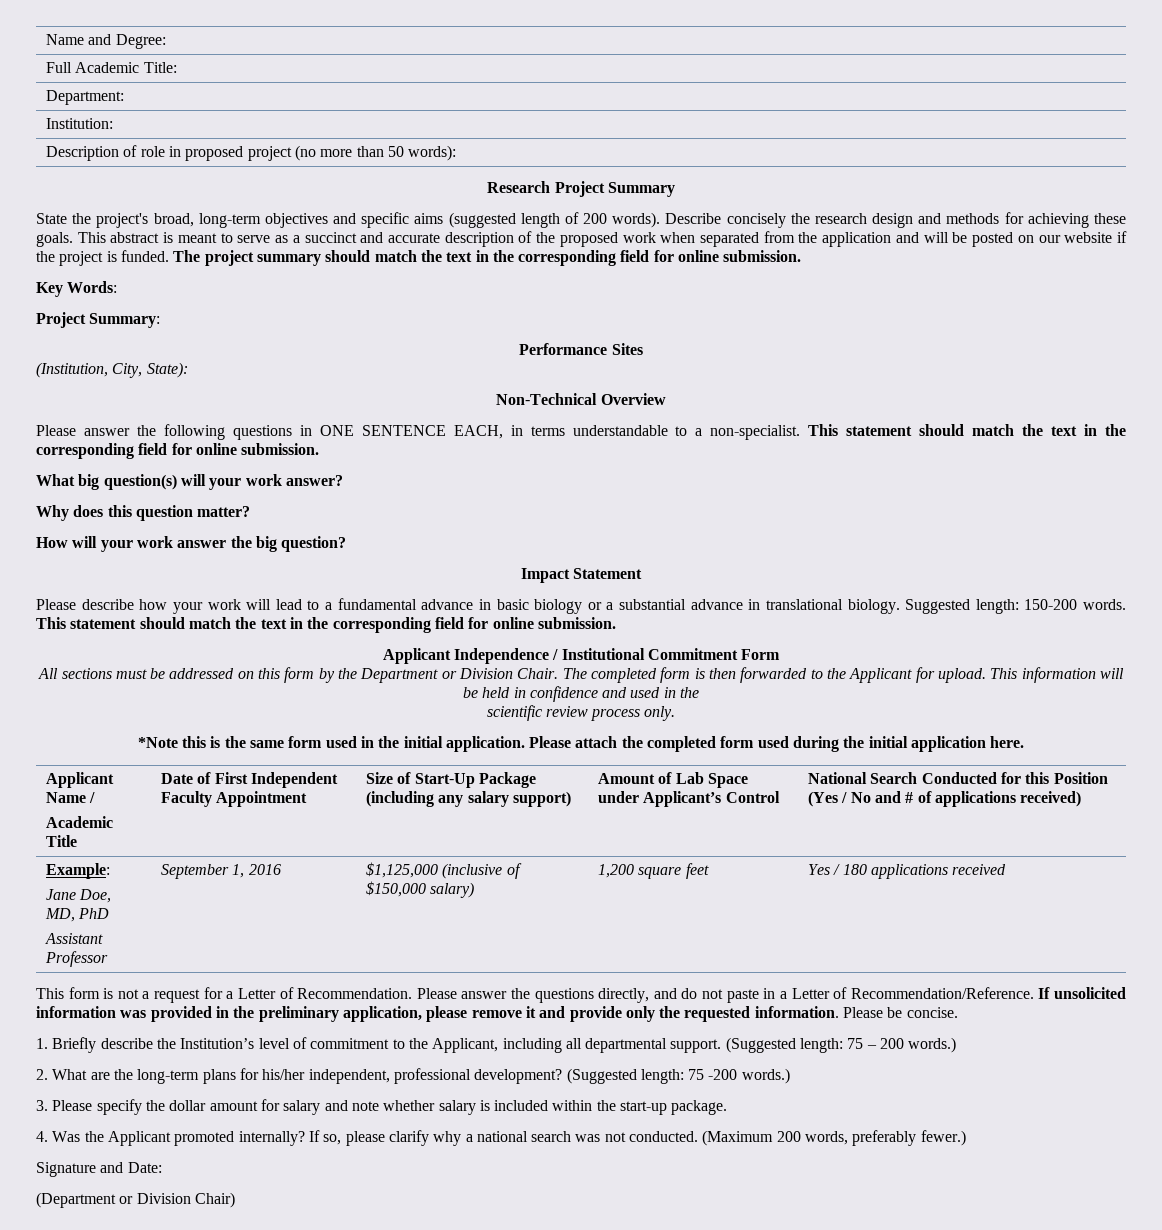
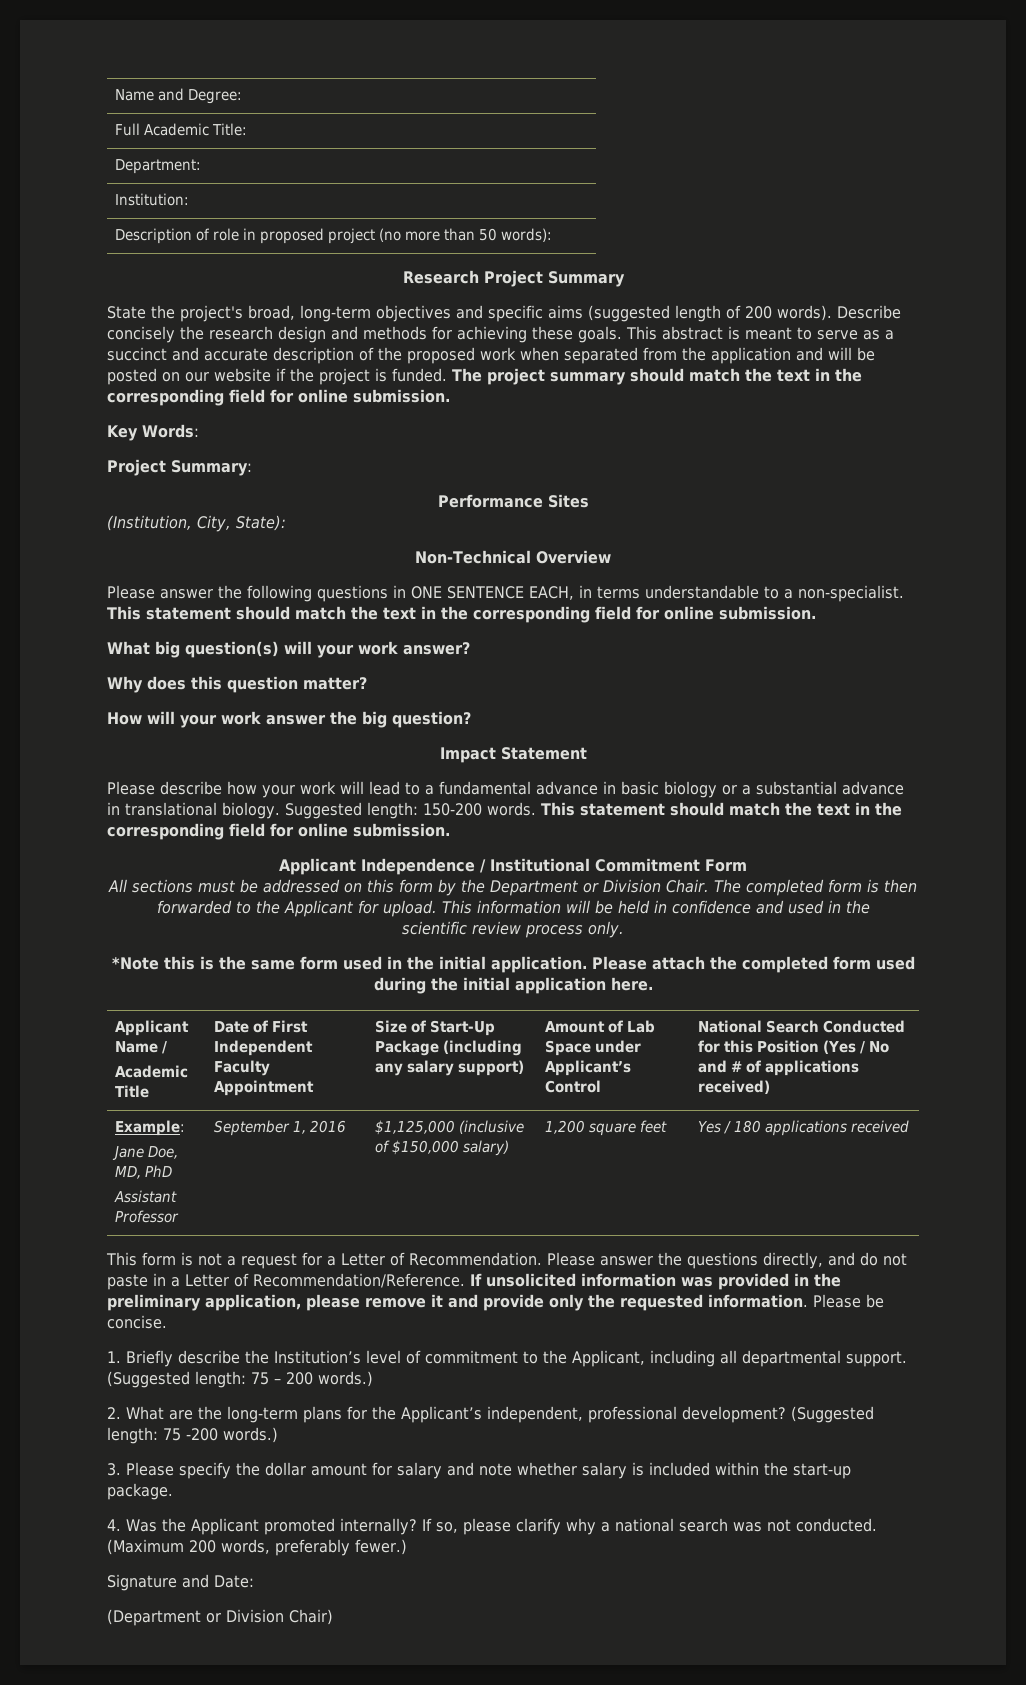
[262,1069,306,1080] his/her -> [372,1406,482,1423] the Applicant’s

